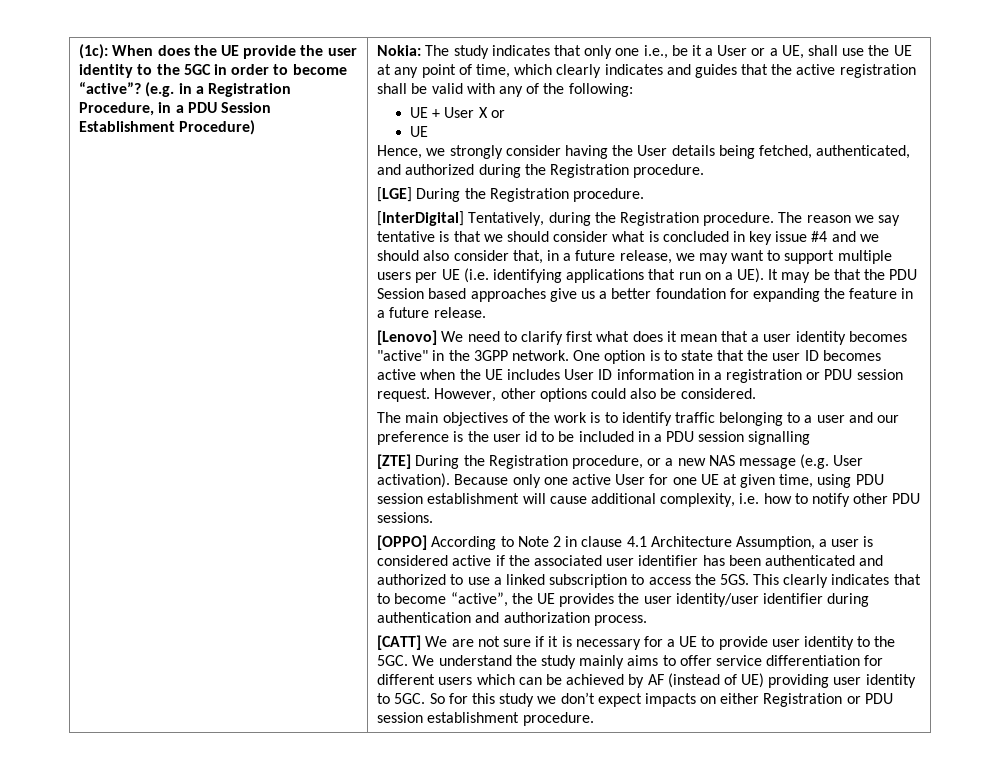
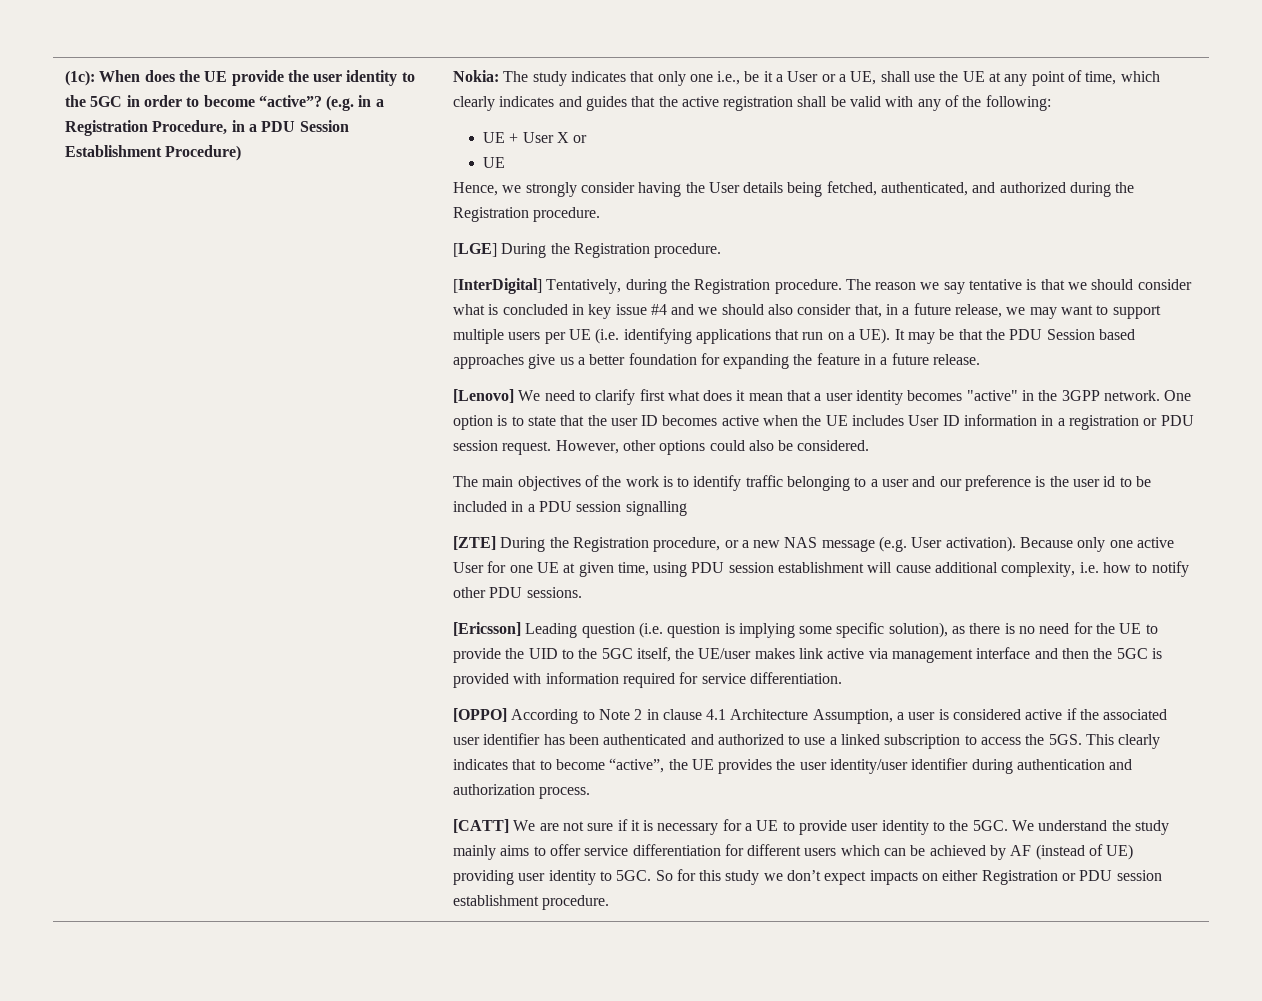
(434, 517) none -> [452,622,1158,638] [452,647,1163,663] [452,672,842,688] // [Ericsson] Leading question (i.e. question is implying some specific solution), as there is no need for the UE to provide the UID to the 5GC itself, the UE/user makes link active via management interface and then the 5GC is provided with information required for service differentiation.

